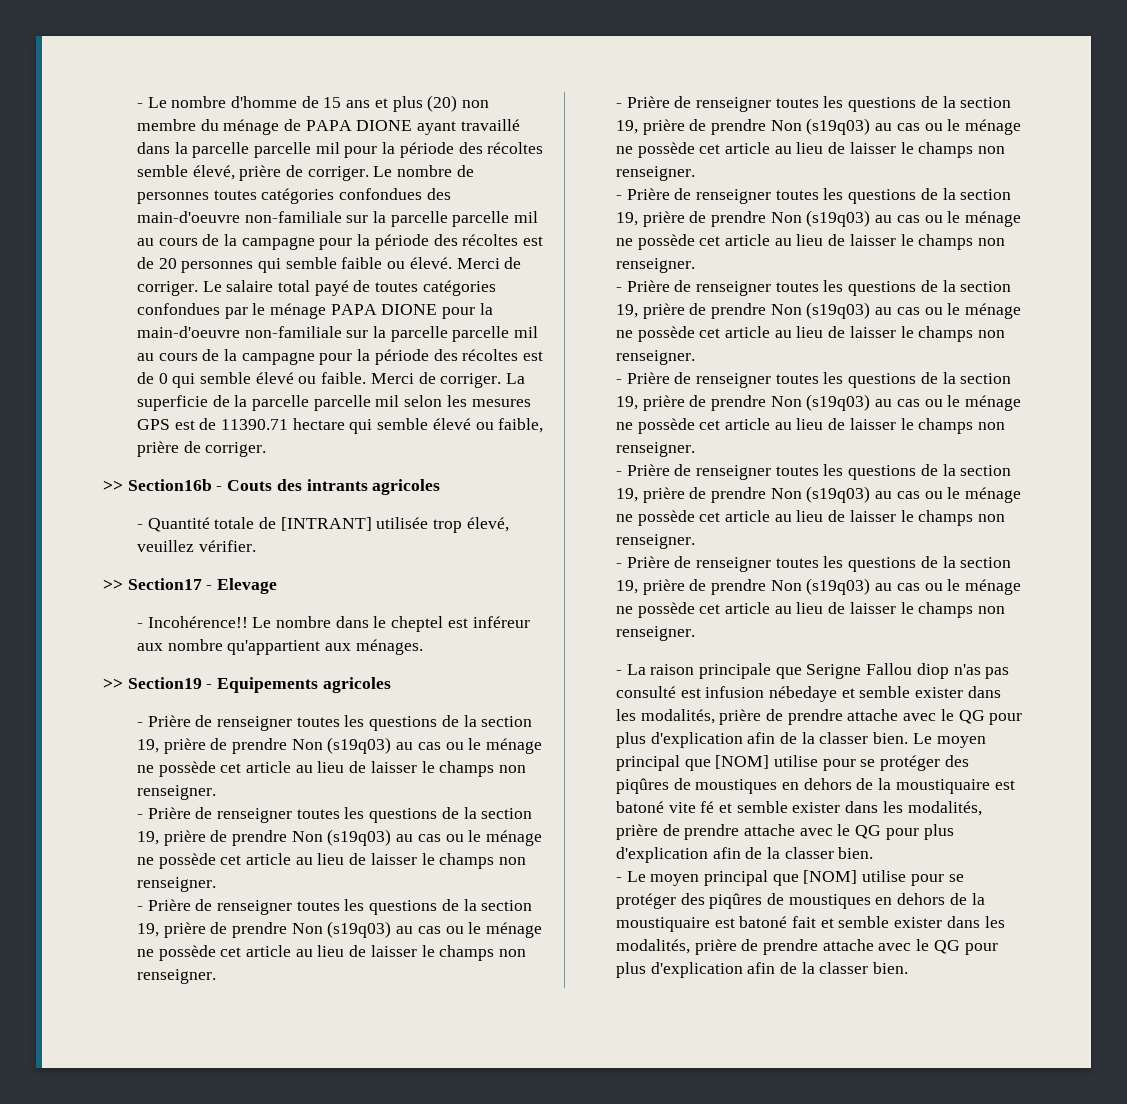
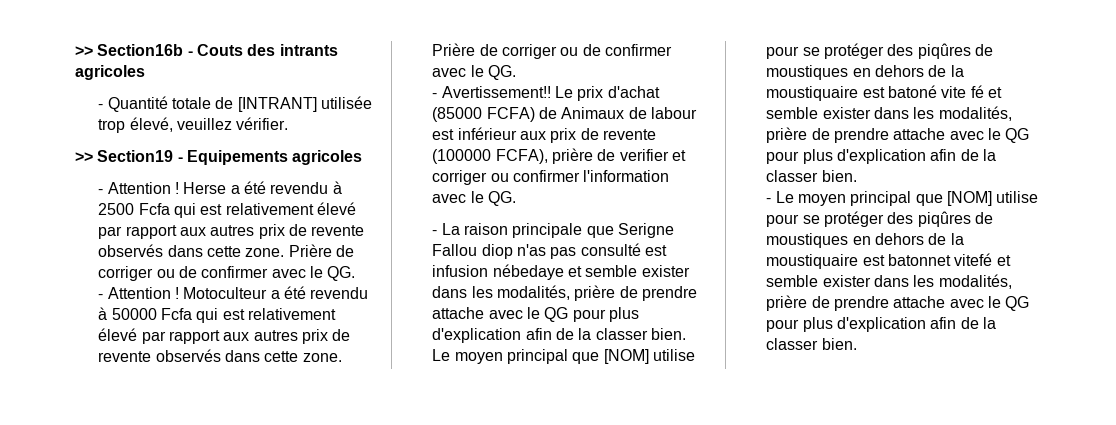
[136,95,490,112] [136,119,520,135] [136,142,544,158] [136,165,474,181] [136,188,451,204] [136,211,539,227] [136,234,544,250] [136,257,522,273] [136,280,496,296] [136,303,493,319] [136,326,539,342] [136,349,544,365] [136,372,526,388] [136,395,531,411] [136,418,544,434] [136,441,267,457] - Le nombre d'homme de 15 ans et plus (20) non membre du ménage de PAPA DIONE ayant travaillé dans la parcelle parcelle mil pour la période des récoltes semble élevé, prière de corriger. Le nombre de personnes toutes catégories confondues des main-d'oeuvre non-familiale sur la parcelle parcelle mil au cours de la campagne pour la période des récoltes est de 20 personnes qui semble faible ou élevé. Merci de corriger. Le salaire total payé de toutes catégories confondues par le ménage PAPA DIONE pour la main-d'oeuvre non-familiale sur la parcelle parcelle mil au cours de la campagne pour la période des récoltes est de 0 qui semble élevé ou faible. Merci de corriger. La superficie de la parcelle parcelle mil selon les mesures GPS est de 11390.71 hectare qui semble élevé ou faible, prière de corriger. // -> (75, 51) none
[103,578,278,594] [136,616,530,632] [136,639,423,655] // >> Section17 - Elevage // - Incohérence!! Le nombre dans le cheptel est inféreur aux nombre qu'appartient aux ménages. -> (289, 123) none
[147,715,533,731] [136,737,543,754] [136,761,527,777] [136,785,216,800] [136,807,533,823] [136,829,543,846] [136,853,527,869] [136,877,216,892] [136,899,533,915] [136,921,543,938] [136,945,527,961] [136,969,216,984] [615,96,1012,112] [615,118,1022,135] [615,142,1006,158] [615,166,695,181] [615,188,1012,204] [615,210,1022,227] [615,234,1006,250] [615,258,695,273] [615,280,1012,296] [615,302,1022,319] [615,326,1006,342] [615,350,695,365] [615,372,1012,388] [615,394,1022,411] [615,418,1006,434] [615,442,695,457] [615,464,1012,480] [615,486,1022,503] [615,510,1006,526] [615,534,695,549] [615,556,1012,572] [615,578,1022,595] [615,602,1006,618] [615,626,695,641] Prière de renseigner toutes les questions de la section 19, prière de prendre Non (s19q03) au cas ou le ménage ne possède cet article au lieu de laisser le champs non renseigner. // - Prière de renseigner toutes les questions de la section 19, prière de prendre Non (s19q03) au cas ou le ménage ne possède cet article au lieu de laisser le champs non renseigner. // - Prière de renseigner toutes les questions de la section 19, prière de prendre Non (s19q03) au cas ou le ménage ne possède cet article au lieu de laisser le champs non renseigner. // - Prière de renseigner toutes les questions de la section 19, prière de prendre Non (s19q03) au cas ou le ménage ne possède cet article au lieu de laisser le champs non renseigner. // - Prière de renseigner toutes les questions de la section 19, prière de prendre Non (s19q03) au cas ou le ménage ne possède cet article au lieu de laisser le champs non renseigner. // - Prière de renseigner toutes les questions de la section 19, prière de prendre Non (s19q03) au cas ou le ménage ne possède cet article au lieu de laisser le champs non renseigner. // - Prière de renseigner toutes les questions de la section 19, prière de prendre Non (s19q03) au cas ou le ménage ne possède cet article au lieu de laisser le champs non renseigner. // - Prière de renseigner toutes les questions de la section 19, prière de prendre Non (s19q03) au cas ou le ménage ne possède cet article au lieu de laisser le champs non renseigner. // - Prière de renseigner toutes les questions de la section 19, prière de prendre Non (s19q03) au cas ou le ménage ne possède cet article au lieu de laisser le champs non renseigner. -> [107,181,342,194] [98,202,356,218] [98,224,365,239] [98,244,354,257] [98,266,356,281] [98,286,369,299] [98,307,336,323] [98,328,351,344] [98,349,342,362] [432,43,672,59] [432,65,516,80] [432,86,660,101] [432,107,697,122] [432,127,656,143] [432,148,686,164] [432,170,670,185] [432,191,516,206] Attention ! Herse a été revendu à 2500 Fcfa qui est relativement élevé par rapport aux autres prix de revente observés dans cette zone. Prière de corriger ou de confirmer avec le QG. // - Attention ! Motoculteur a été revendu à 50000 Fcfa qui est relativement élevé par rapport aux autres prix de revente observés dans cette zone. Prière de corriger ou de confirmer avec le QG. // - Avertissement!! Le prix d'achat (85000 FCFA) de Animaux de labour est inférieur aux prix de revente (100000 FCFA), prière de verifier et corriger ou confirmer l'information avec le QG.
[739,916,817,928] batoné fait -> [887,253,993,266] batonnet vitefé

